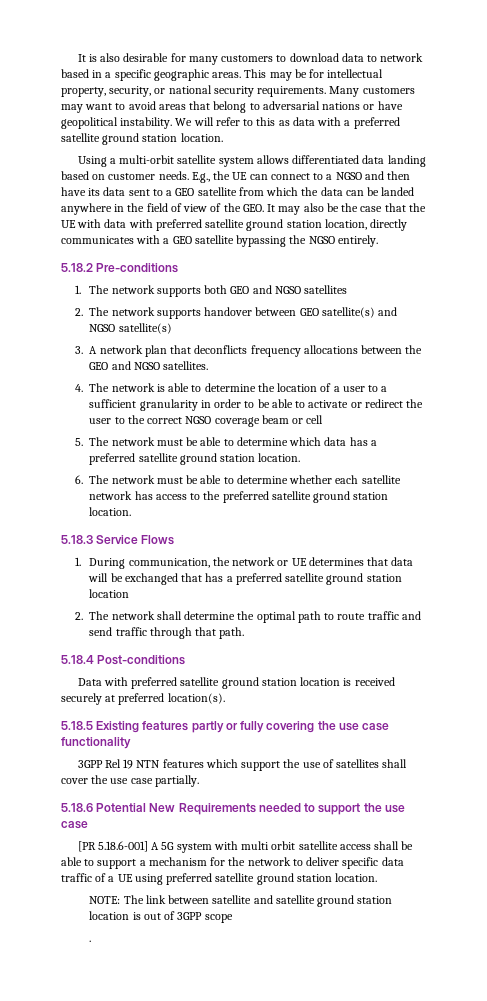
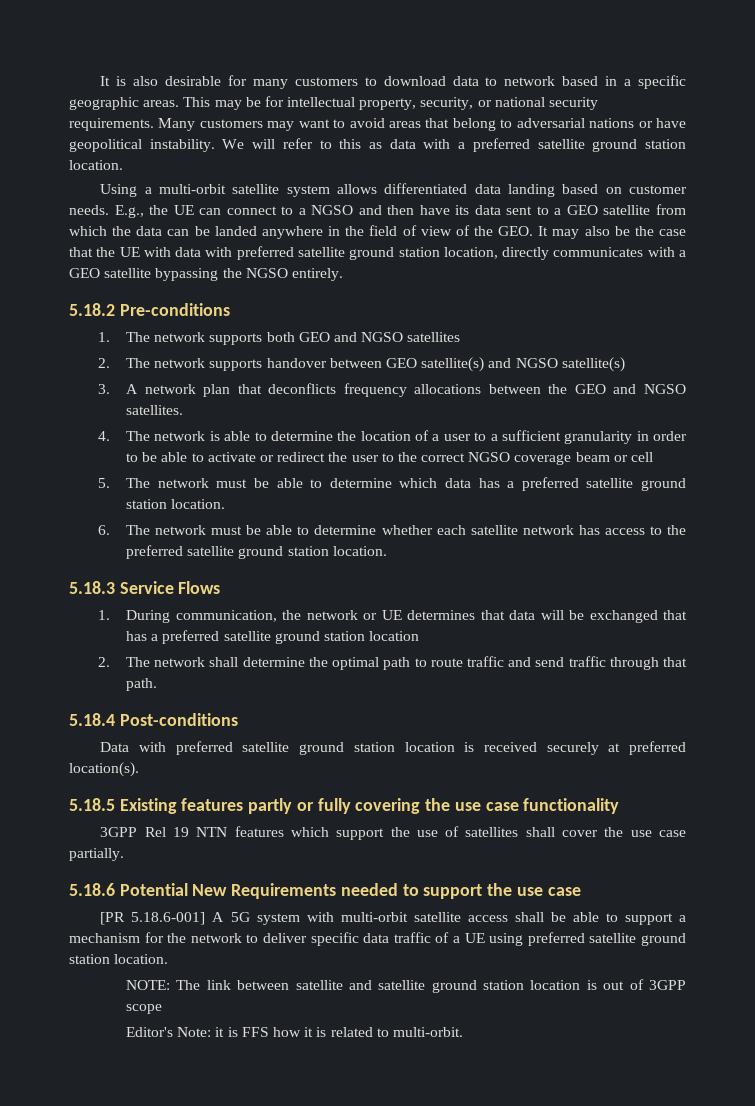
[241,841,296,850] multi orbit -> [340,912,408,922] multi-orbit
[89,940,92,942] . -> [126,1027,463,1037] Editor's Note: it is FFS how it is related to multi-orbit.

